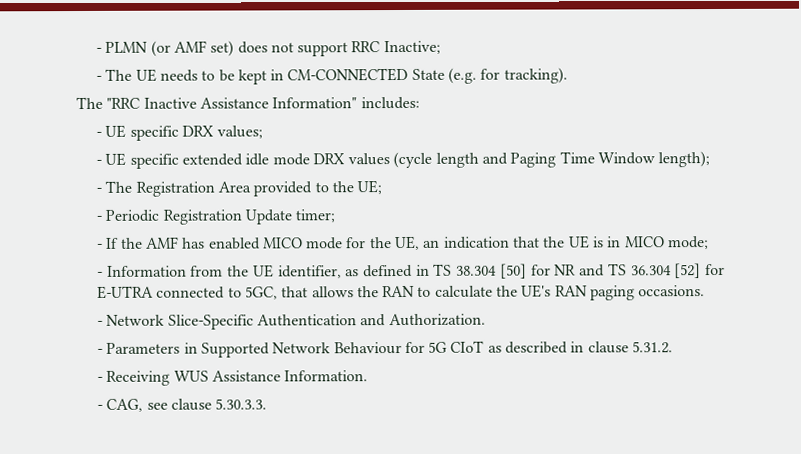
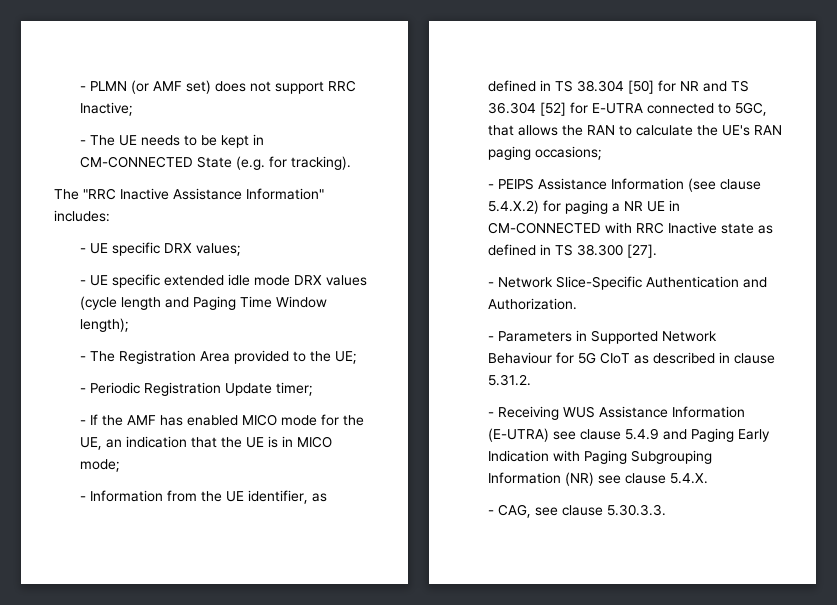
[638,285,706,297] occasions. -> [534,146,602,160] [487,178,761,192] [487,200,680,214] [487,222,773,234] [487,244,657,258] occasions; // - PEIPS Assistance Information (see clause 5.4.X.2) for paging a NR UE in CM-CONNECTED with RRC Inactive state as defined in TS 38.300 [27].
[284,370,369,382] Information. -> [671,406,745,418] [487,428,770,442] [487,450,712,464] [487,472,708,486] Information (E-UTRA) see clause 5.4.9 and Paging Early Indication with Paging Subgrouping Information (NR) see clause 5.4.X.

